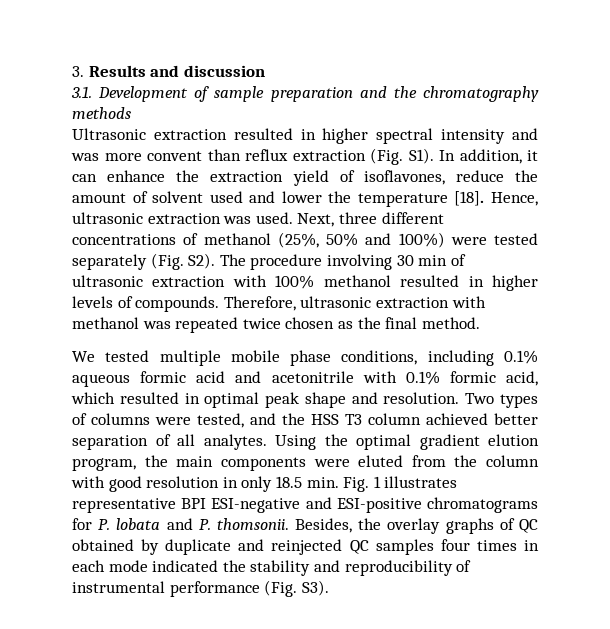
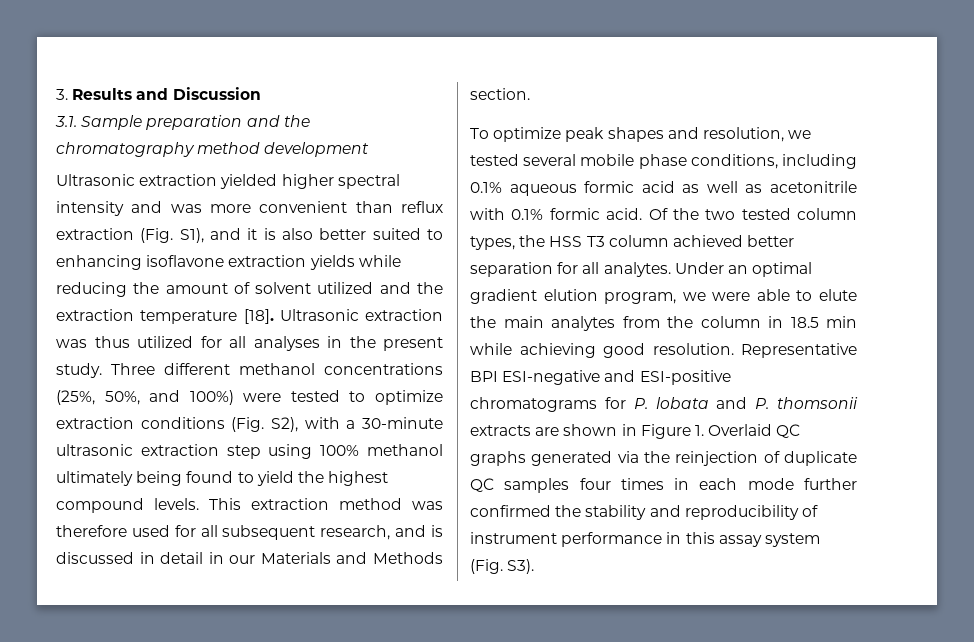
[183,65,265,77] discussion -> [172,87,261,100] Discussion
[98,86,265,102] Development of sample -> [81,115,143,130] Sample
[72,107,131,119] [72,128,316,140] methods // Ultrasonic extraction resulted in -> [197,142,370,157] [56,174,278,189] method development // Ultrasonic extraction yielded
[147,151,202,161] convent -> [259,201,348,213] convenient
[408,148,538,164] [72,170,538,186] [72,191,538,207] [72,212,444,227] [72,232,538,248] [72,253,466,270] [72,275,538,291] [72,296,486,312] [72,317,480,333] [72,350,221,366] S1). In addition, it can enhance the extraction yield of isoflavones, reduce the amount of solvent used and lower the temperature [18]. Hence, ultrasonic extraction was used. Next, three different concentrations of methanol (25%, 50% and 100%) were tested separately (Fig. S2). The procedure involving 30 min of ultrasonic extraction with 100% methanol resulted in higher levels of compounds. Therefore, ultrasonic extraction with methanol was repeated twice chosen as the final method. // We tested multiple -> [179,228,443,243] [56,255,401,270] [56,282,443,297] [56,309,443,324] [56,336,443,351] [56,363,443,378] [56,390,443,405] [56,417,443,432] [56,444,444,459] [56,471,389,486] [56,498,443,513] [56,525,443,540] [56,552,443,564] [470,88,530,100] [470,127,812,142] [470,154,577,166] S1), and it is also better suited to enhancing isoflavone extraction yields while reducing the amount of solvent utilized and the extraction temperature [18]. Ultrasonic extraction was thus utilized for all analyses in the present study. Three different methanol concentrations (25%, 50%, and 100%) were tested to optimize extraction conditions (Fig. S2), with a 30-minute ultrasonic extraction step using 100% methanol ultimately being found to yield the highest compound levels. This extraction method was therefore used for all subsequent research, and is discussed in detail in our Materials and Methods section. // To optimize peak shapes and resolution, we tested several
[235,371,262,383] and -> [682,181,763,193] as well as
[506,371,538,386] [71,392,538,408] [72,413,276,428] acid, which resulted in optimal peak shape and resolution. Two types of columns were tested, and -> [606,208,857,220] [470,236,515,250] acid. Of the two tested column types,
[155,434,171,446] of -> [557,262,579,274] for
[275,434,348,450] Using the -> [674,262,748,274] Under an
[144,455,539,471] [71,476,458,492] [72,498,176,513] the main components were eluted from the column with good resolution in only 18.5 min. Fig. 1 illustrates representative -> [682,289,857,301] [470,316,857,331] [470,343,857,358] we were able to elute the main analytes from the column in 18.5 min while achieving good resolution. Representative
[216,518,538,534] [72,539,343,555] thomsonii. Besides, the overlay graphs of QC obtained by duplicate and reinjected -> [777,397,858,409] [470,424,801,439] [470,451,857,466] thomsonii extracts are shown in Figure 1. Overlaid QC graphs generated via the reinjection of duplicate
[152,560,219,572] indicated -> [804,478,857,490] [470,505,551,517] further confirmed
[72,581,260,597] instrumental performance -> [470,532,820,547] instrument performance in this assay system

